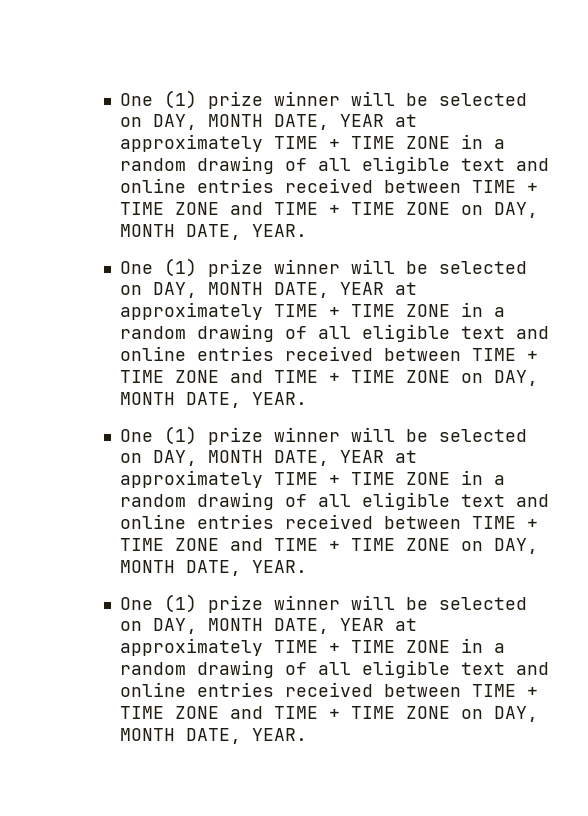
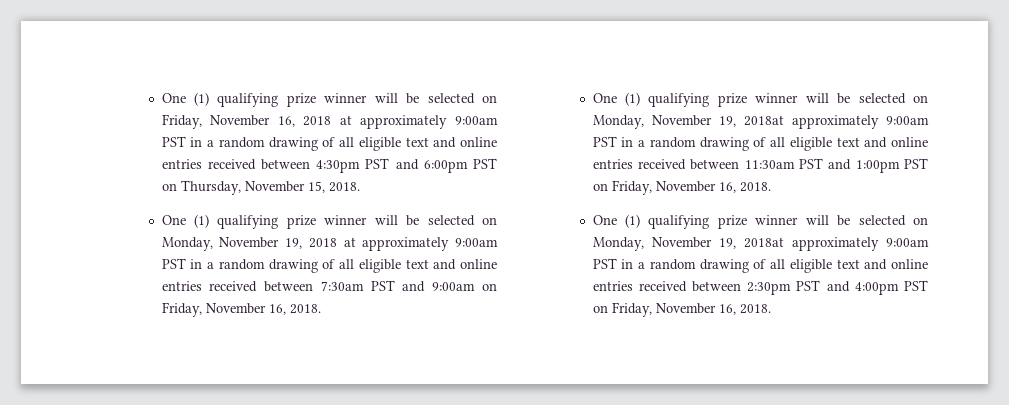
[120,90,528,109] [120,114,418,130] [120,134,451,152] One (1) prize winner will be selected on DAY, MONTH DATE, YEAR at approximately TIME + TIME ZONE -> [161,92,498,107] [161,114,498,129] [161,136,186,147] One (1) qualifying prize winner will be selected on Friday, November 16, 2018 at approximately 9:00am PST
[472,180,539,193] [120,202,539,218] [120,224,308,240] [120,258,528,277] [120,282,418,298] [120,302,451,320] TIME + TIME ZONE and TIME + TIME ZONE on DAY, MONTH DATE, YEAR. // One (1) prize winner will be selected on DAY, MONTH DATE, YEAR at approximately TIME + TIME ZONE -> [316,158,497,173] [161,180,360,195] [161,214,498,229] [161,237,498,251] [161,258,186,269] 4:30pm PST and 6:00pm PST on Thursday, November 15, 2018. // One (1) qualifying prize winner will be selected on Monday, November 19, 2018 at approximately 9:00am PST
[472,348,539,361] [120,370,539,386] [120,392,308,408] [120,426,528,445] [120,450,418,466] [120,470,451,488] TIME + TIME ZONE and TIME + TIME ZONE on DAY, MONTH DATE, YEAR. // One (1) prize winner will be selected on DAY, MONTH DATE, YEAR at approximately TIME + TIME ZONE -> [320,280,498,292] [161,302,321,317] [592,92,929,107] [592,115,929,129] [592,136,617,147] 7:30am PST and 9:00am on Friday, November 16, 2018. // One (1) qualifying prize winner will be selected on Monday, November 19, 2018at approximately 9:00am PST
[472,516,539,529] [120,538,539,554] [120,560,308,576] [120,594,528,613] [120,618,418,634] [120,638,451,656] TIME + TIME ZONE and TIME + TIME ZONE on DAY, MONTH DATE, YEAR. // One (1) prize winner will be selected on DAY, MONTH DATE, YEAR at approximately TIME + TIME ZONE -> [744,158,928,173] [592,180,771,195] [592,214,929,229] [592,237,929,251] [592,258,617,269] 11:30am PST and 1:00pm PST on Friday, November 16, 2018. // One (1) qualifying prize winner will be selected on Monday, November 19, 2018at approximately 9:00am PST
[472,684,539,697] [120,706,539,722] [120,728,308,744] TIME + TIME ZONE and TIME + TIME ZONE on DAY, MONTH DATE, YEAR. -> [747,280,928,295] [592,302,771,317] 2:30pm PST and 4:00pm PST on Friday, November 16, 2018.

